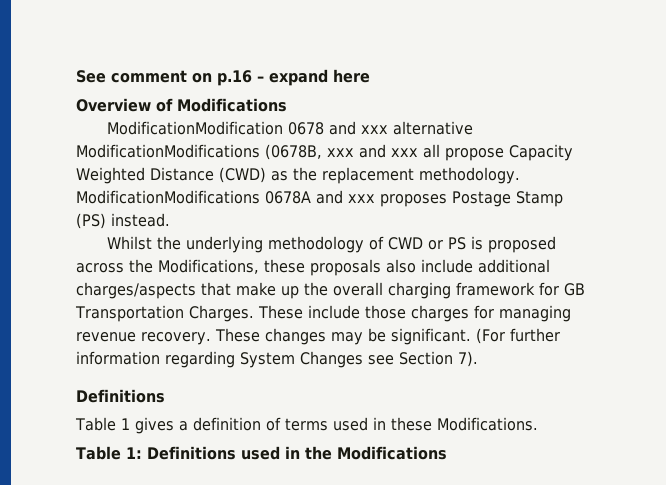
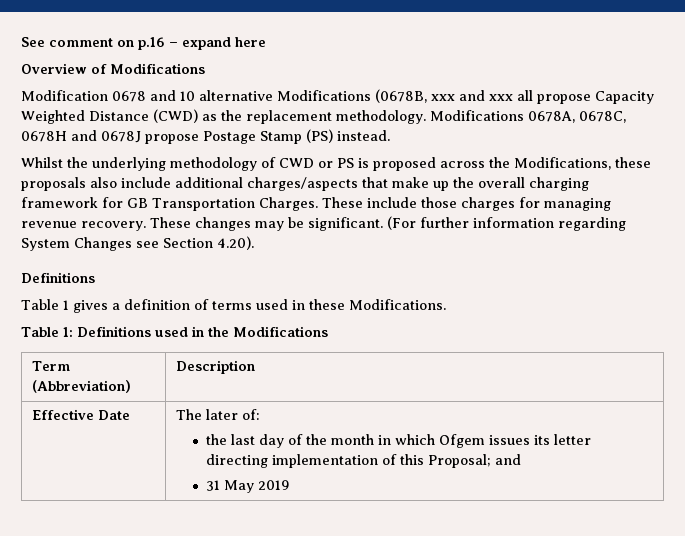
[106,121,283,135] ModificationModification -> [21,90,108,101] Modification
[360,121,473,135] [76,144,260,158] xxx alternative ModificationModifications -> [180,90,371,101] 10 alternative Modifications
[76,190,447,207] ModificationModifications 0678A and xxx proposes -> [430,110,626,123] [21,130,199,144] Modifications 0678A, 0678C, 0678H and 0678J propose
[458,351,478,367] 7). -> [217,236,254,250] 4.20).
(447, 453) none -> [31,361,70,371] [31,380,131,393] [175,360,255,374] [31,409,130,420] [175,409,260,420] [206,434,592,448] [206,454,522,468] [206,480,291,493] // Term (Abbreviation) | Description // Effective Date | The later of: // the last day of the month in which Ofgem issues its letter directing implementation of this Proposal; and // 31 May 2019

